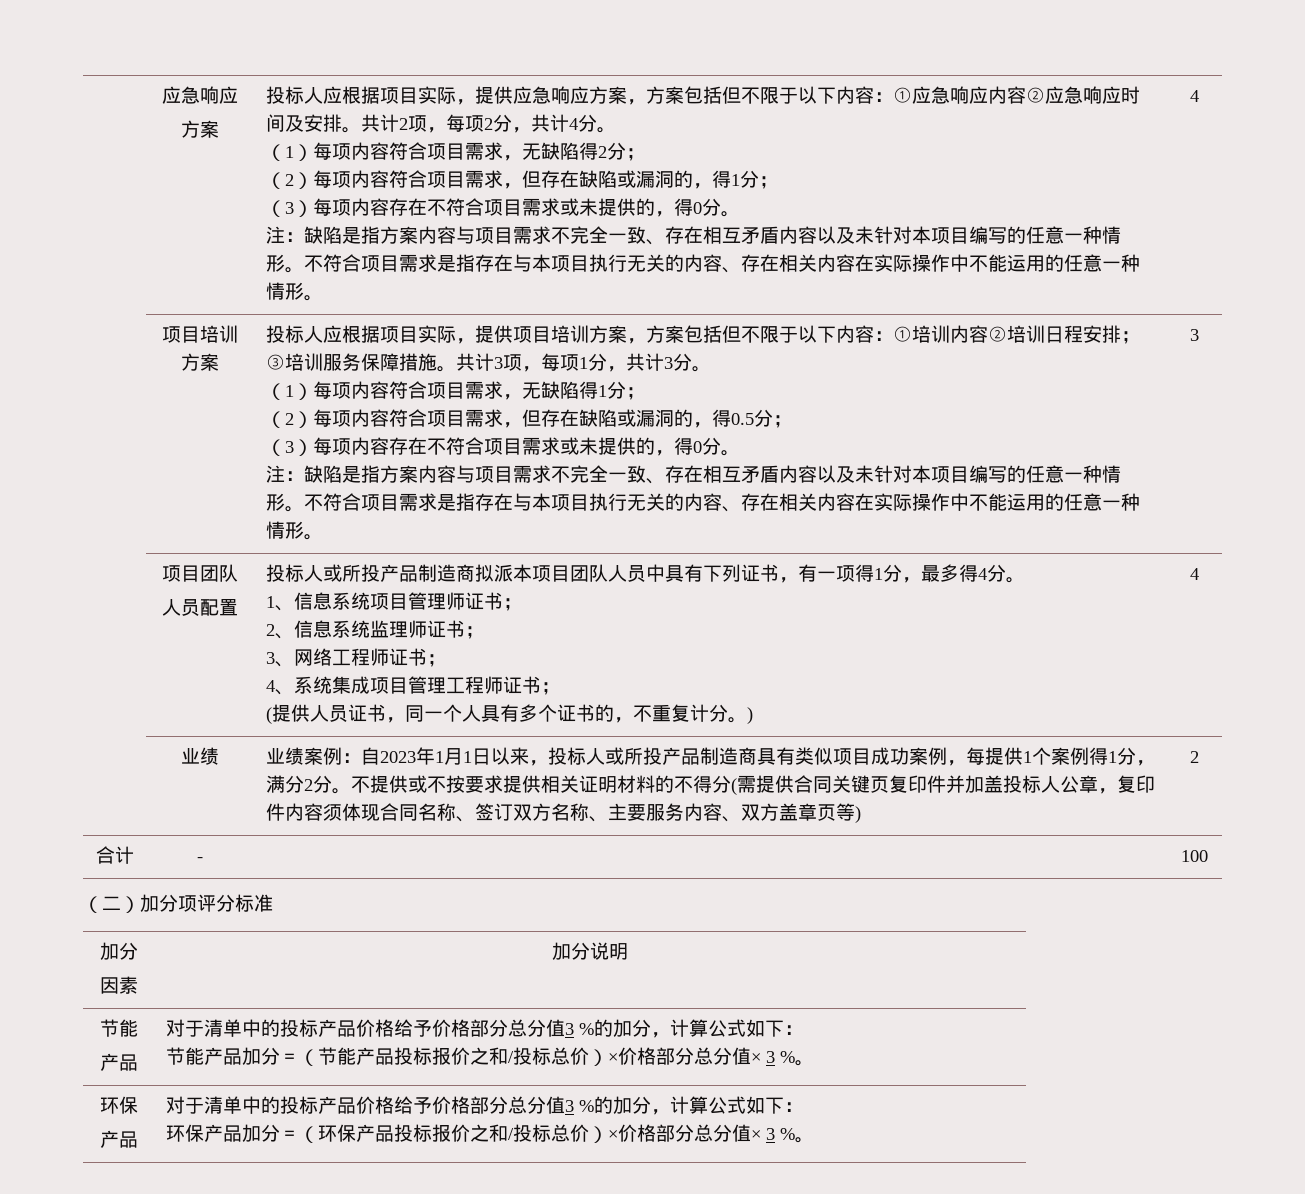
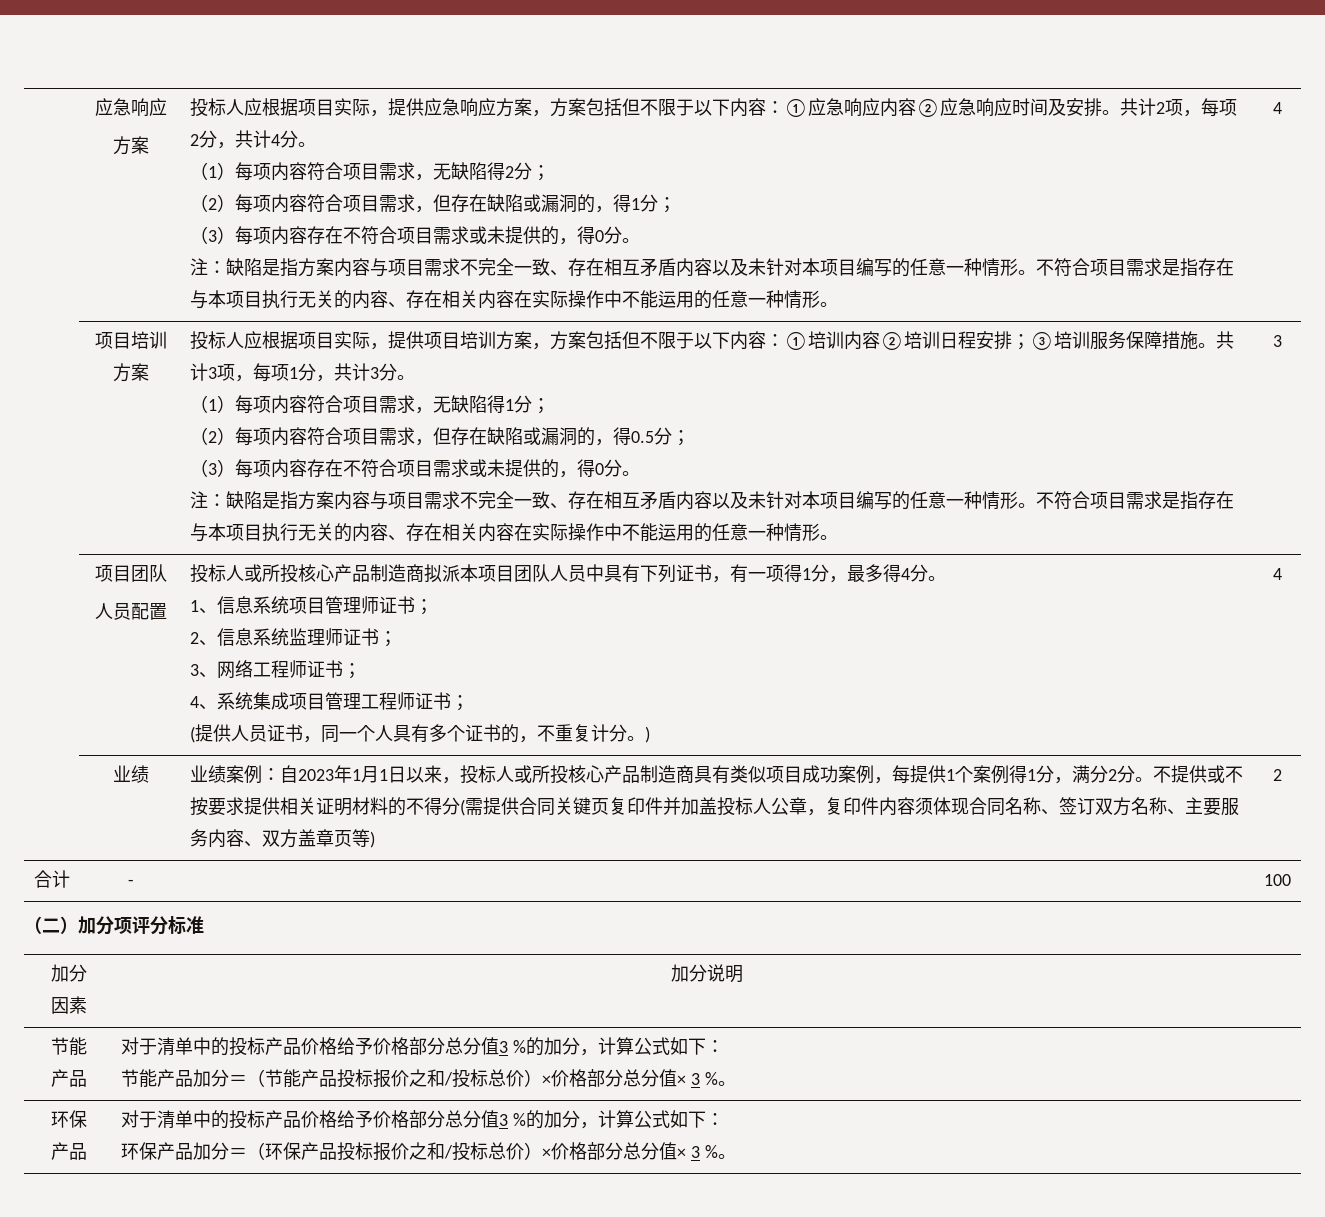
(380, 573) none -> [298,564,335,582] 核心
(662, 756) none -> [568,765,605,783] 核心

